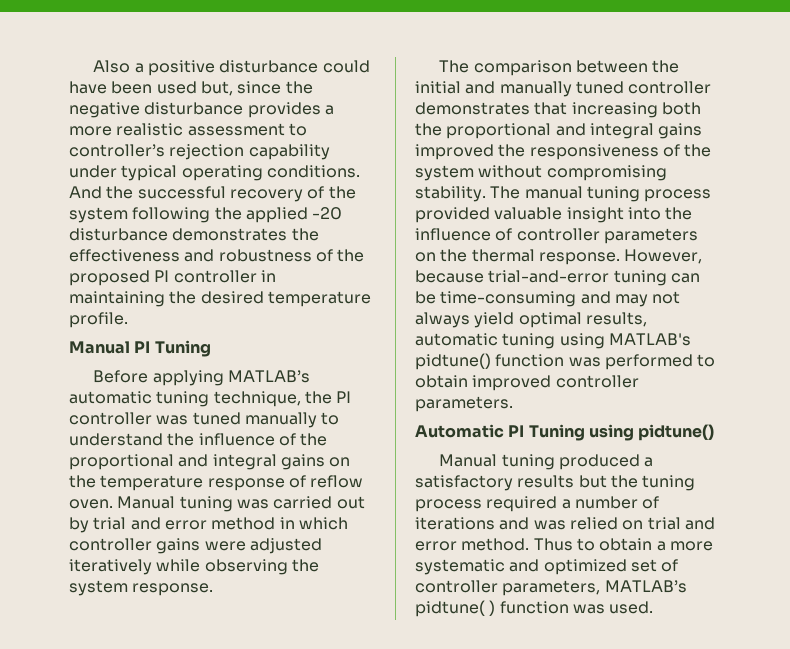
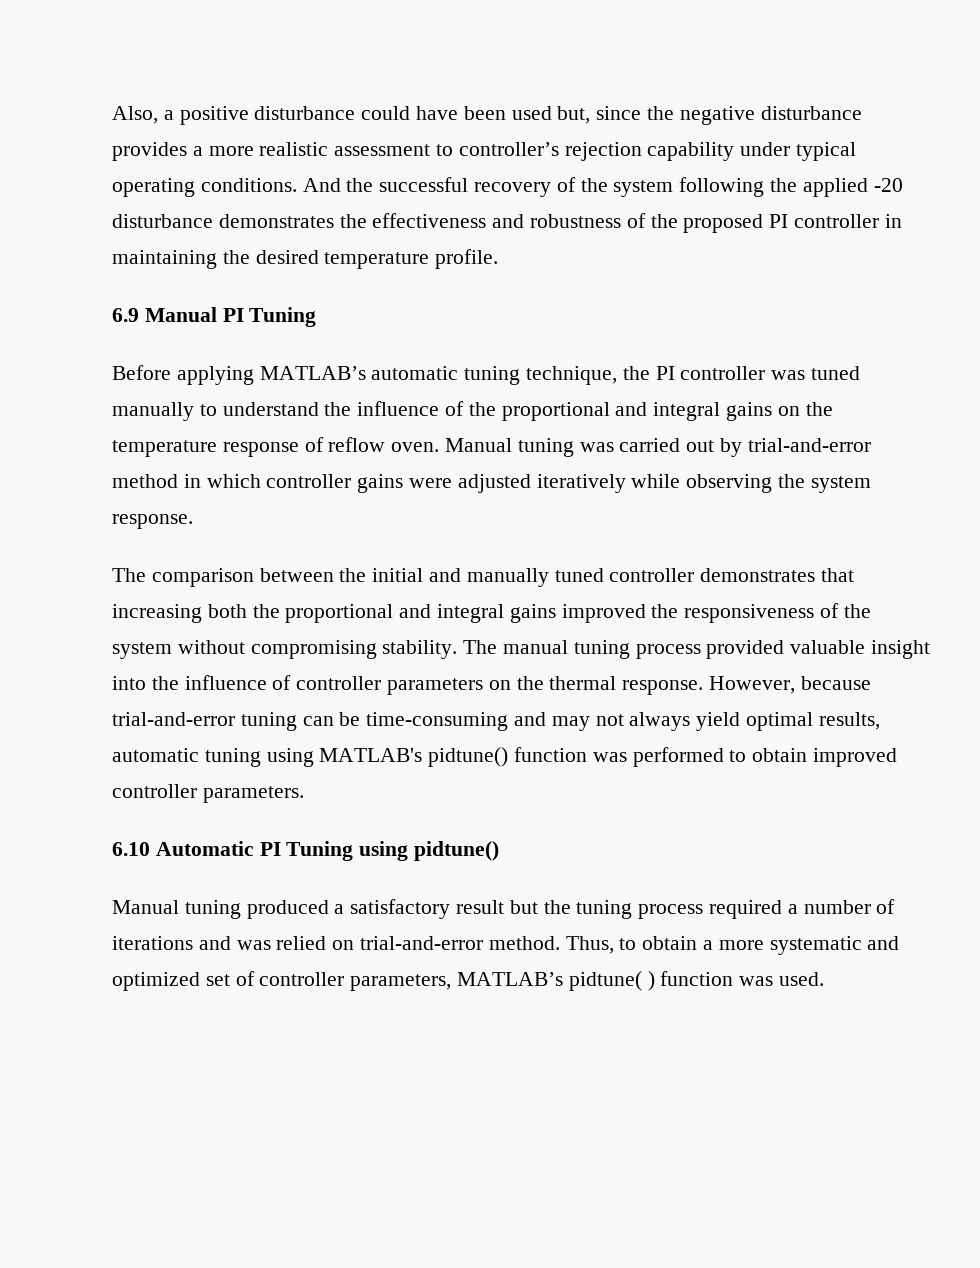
[93,60,131,73] Also -> [112,106,158,124] Also,
(128, 320) none -> [112,308,139,322] 6.9
[93,517,207,530] trial and error -> [747,438,871,452] trial-and-error
(513, 404) none -> [112,842,150,856] 6.10
[517,475,575,488] results -> [456,900,505,914] result
[647,517,715,530] [415,538,573,551] trial and error method. Thus -> [360,936,614,954] trial-and-error method. Thus,

